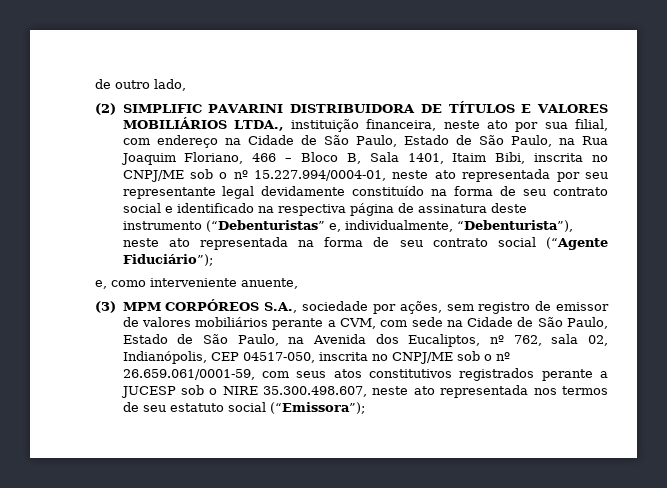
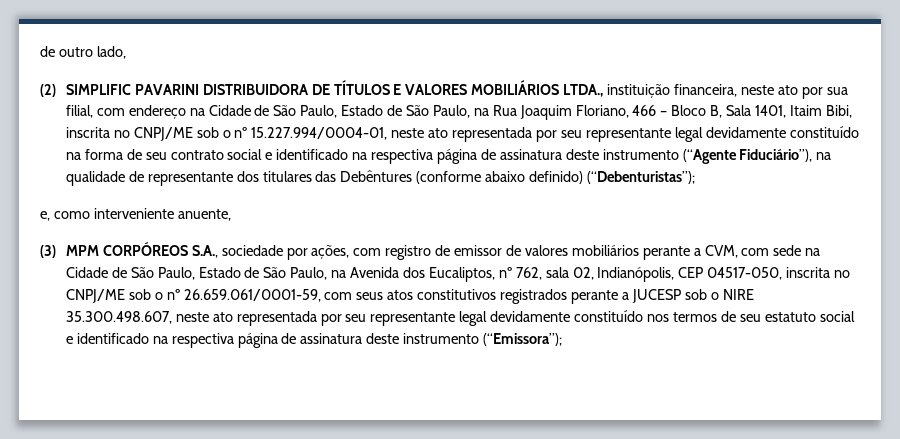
[205,220,573,232] [122,237,608,250] [122,254,213,266] (“Debenturistas” e, individualmente, “Debenturista”), neste ato representada na forma de seu contrato social (“Agente Fiduciário”); -> [682,149,832,164] [65,170,695,186] (“Agente Fiduciário”), na qualidade de representante dos titulares das Debêntures (conforme abaixo definido) (“Debenturistas”);
[446,304,474,311] sem -> [353,248,382,256] com
(529, 391) none -> [320,310,644,326] por seu representante legal devidamente constituído
(266, 407) none -> [65,333,480,348] e identificado na respectiva página de assinatura deste instrumento

